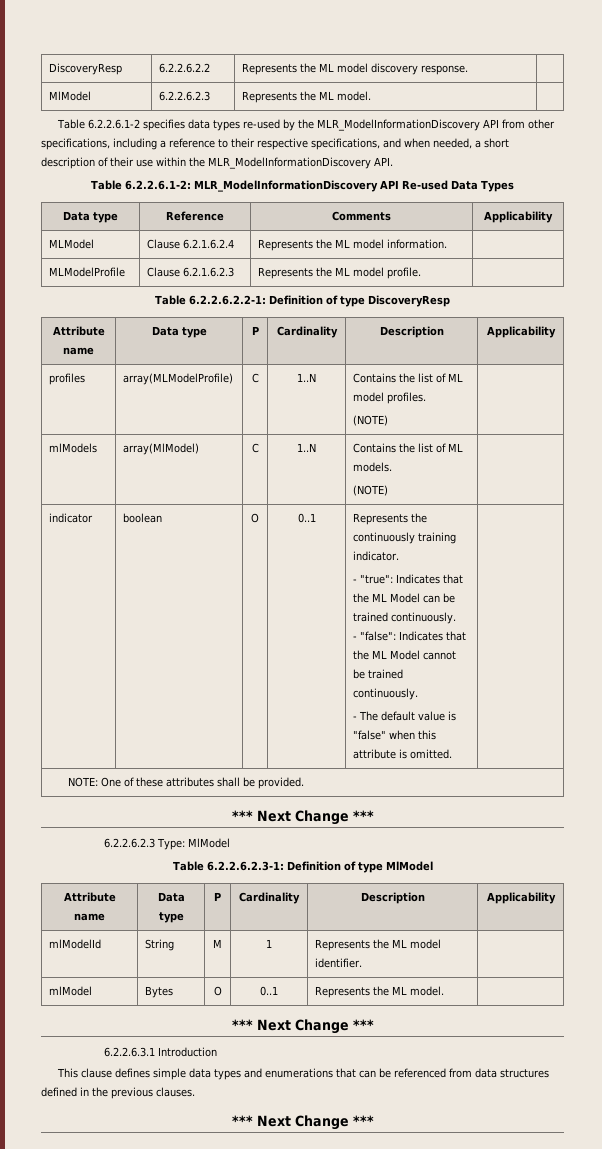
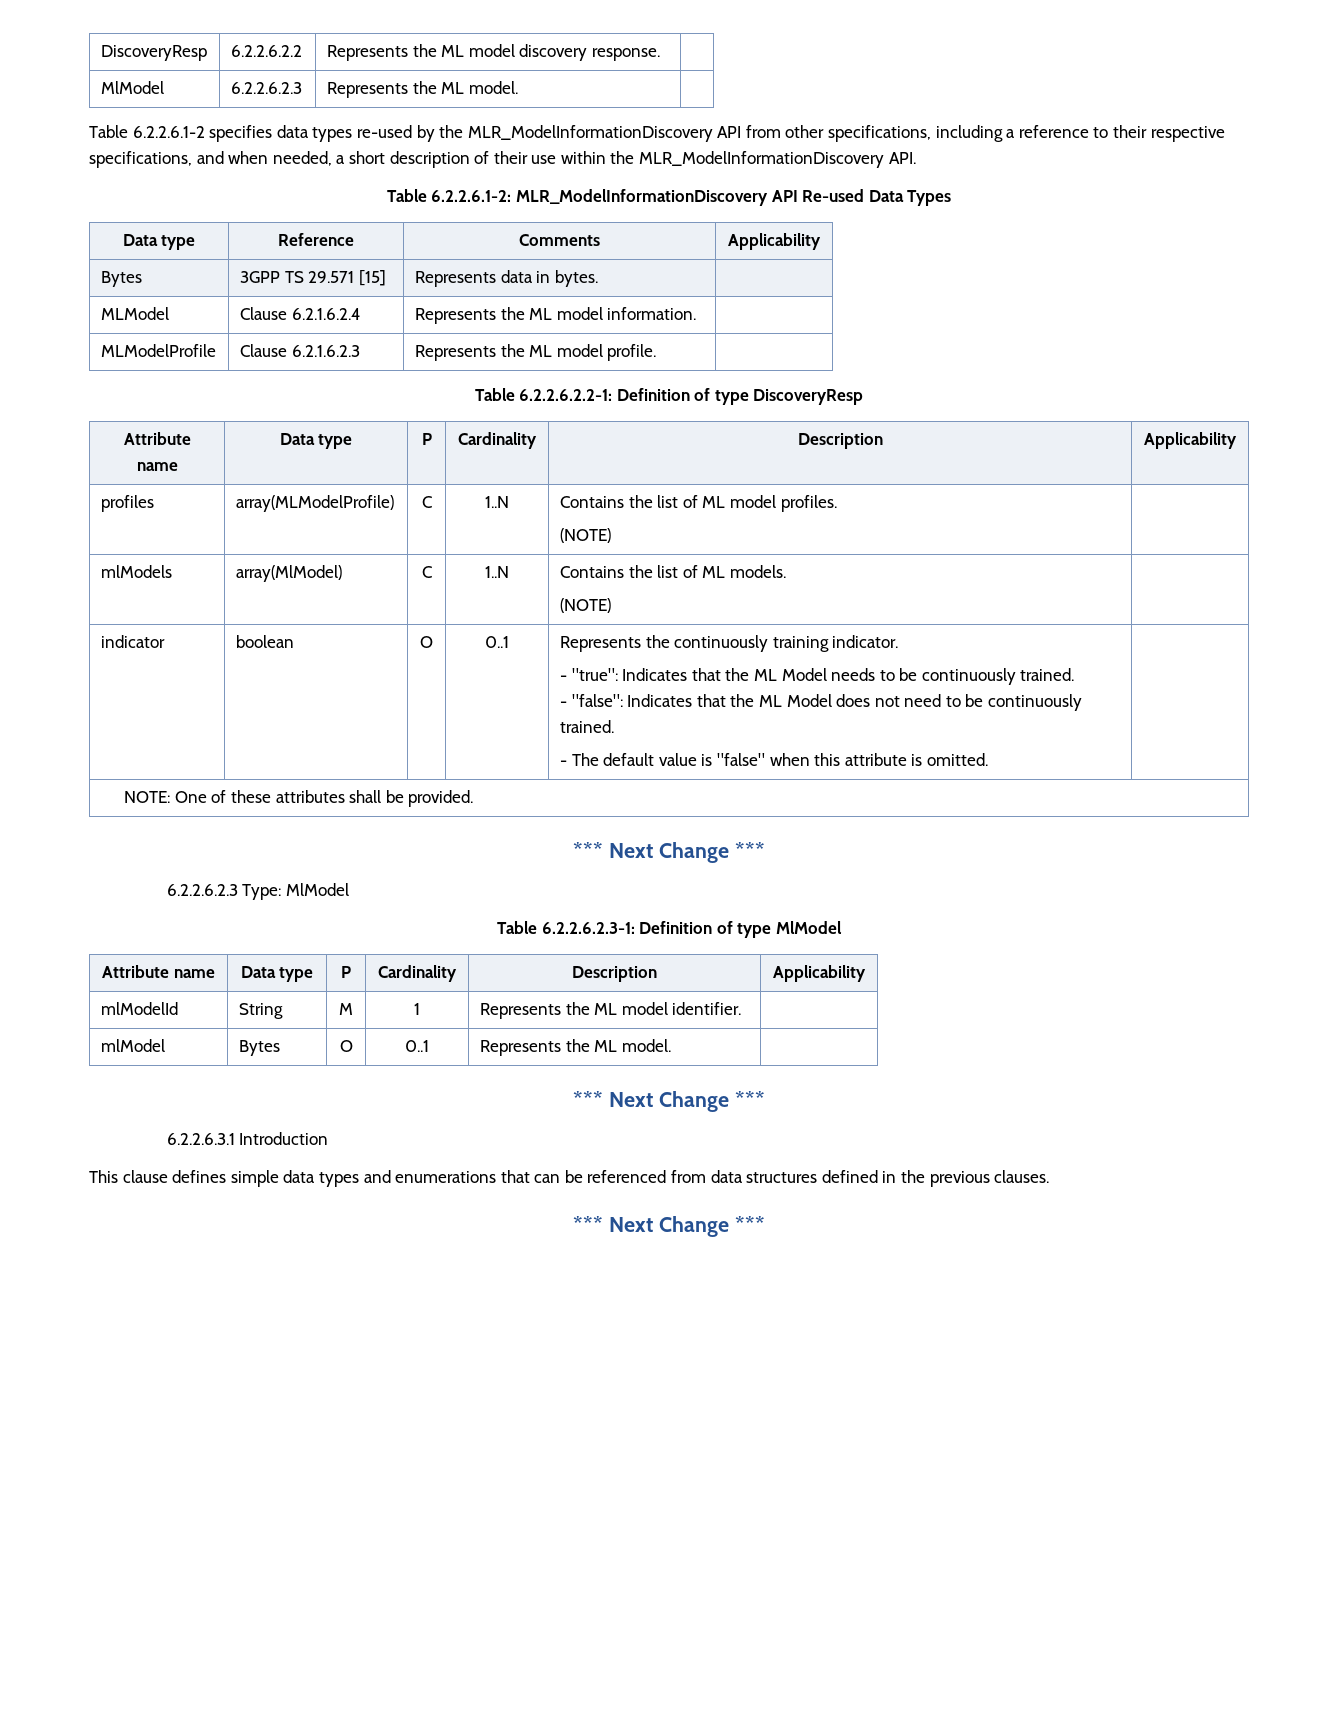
(553, 217) none -> [100,271,142,287] [239,270,386,286] [414,270,598,287] // Bytes | 3GPP TS 29.571 [15] | Represents data in bytes. |
[423,593,456,603] [353,612,457,624] can be trained continuously. -> [831,668,1075,685] needs to be continuously trained.
[423,651,457,660] [353,669,404,679] [353,688,419,700] cannot be trained continuously. -> [836,694,1083,711] [559,720,614,733] does not need to be continuously trained.

